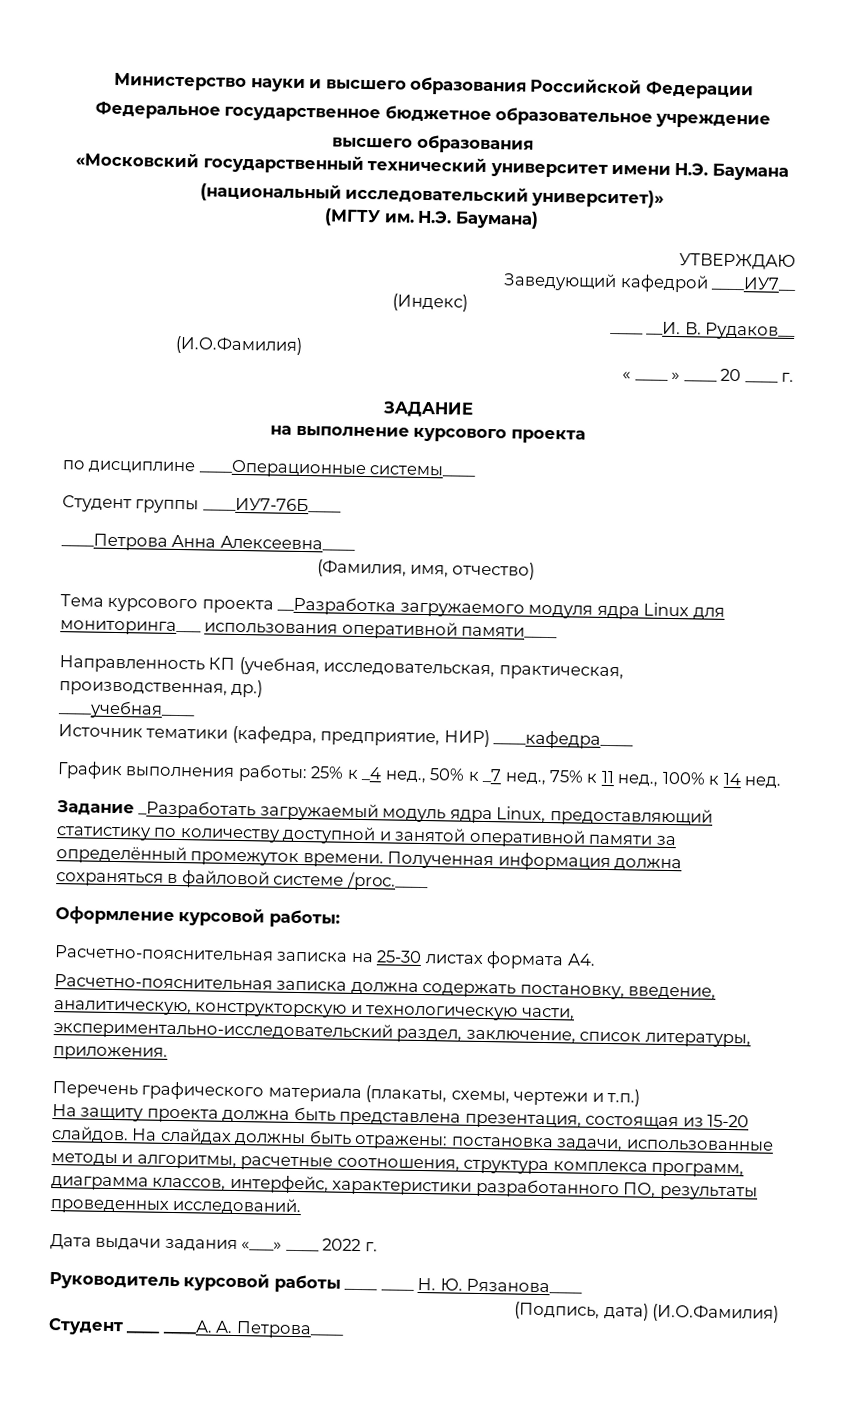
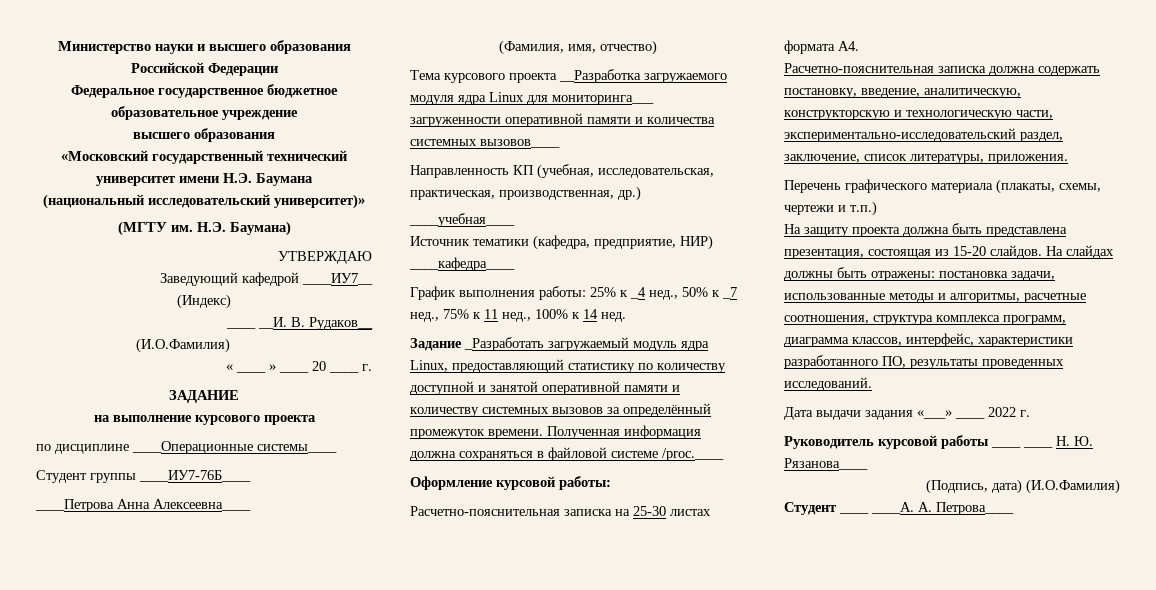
[204,620,559,640] использования оперативной памяти____ -> [410,113,715,127] [410,139,560,148] загруженности оперативной памяти и количества системных вызовов____
(653, 839) none -> [672,385,680,392] [410,407,603,417] и количеству системных вызовов

